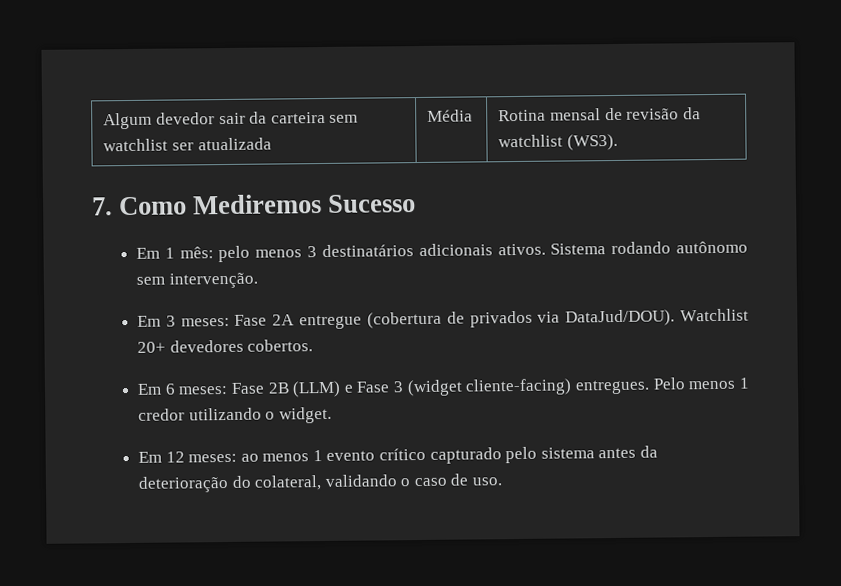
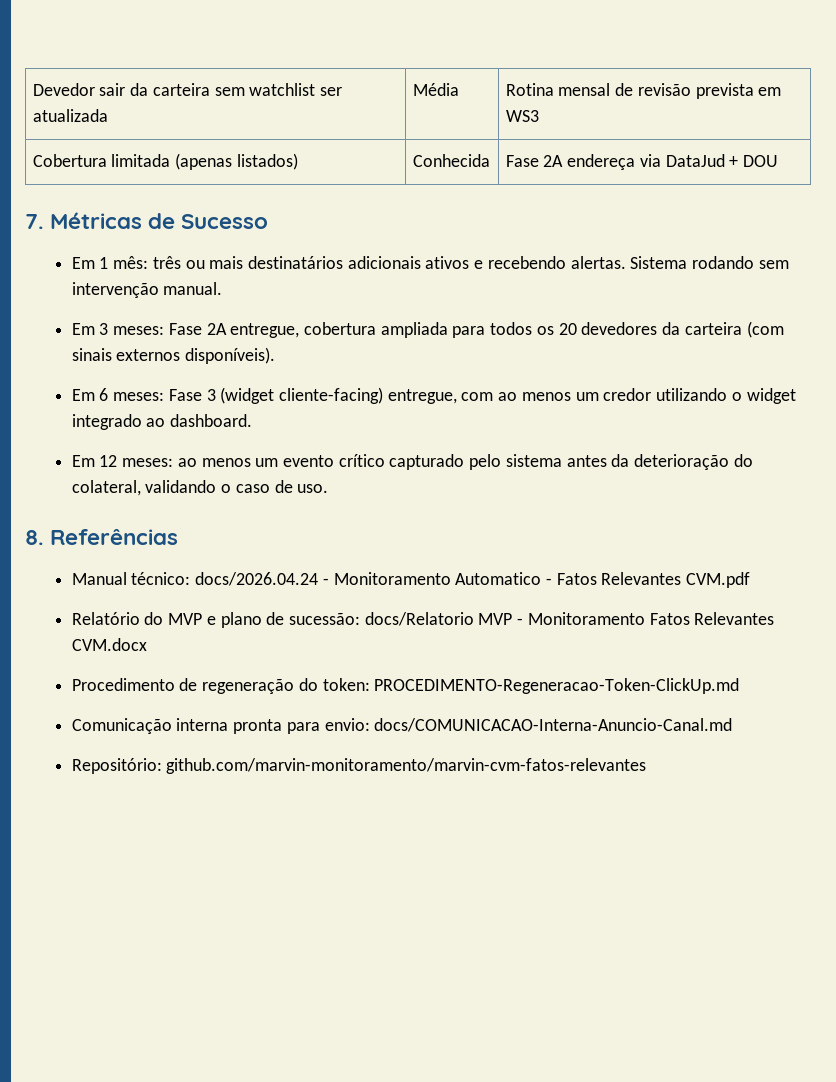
[103,112,215,130] Algum devedor -> [32,83,95,96] Devedor
[682,107,701,120] [498,133,618,151] da watchlist (WS3). -> [695,83,782,99] [505,110,539,122] [32,153,298,170] [412,154,490,167] [505,154,779,170] prevista em WS3 // Cobertura limitada (apenas listados) | Conhecida | Fase 2A endereça via DataJud + DOU
[118,194,323,216] Como Mediremos -> [50,212,176,229] Métricas de
[218,240,748,263] [135,272,258,289] pelo menos 3 destinatários adicionais ativos. Sistema rodando autônomo sem intervenção. -> [152,256,789,269] [71,282,223,298] três ou mais destinatários adicionais ativos e recebendo alertas. Sistema rodando sem intervenção manual.
[299,308,749,330] [136,339,314,353] [136,377,750,398] [137,406,332,424] entregue (cobertura de privados via DataJud/DOU). Watchlist 20+ devedores cobertos. // Em 6 meses: Fase 2B (LLM) e Fase 3 (widget cliente-facing) entregues. Pelo menos 1 credor utilizando o widget. -> [230,321,784,338] [71,347,276,364] [71,387,796,404] [71,414,253,430] entregue, cobertura ampliada para todos os 20 devedores da carteira (com sinais externos disponíveis). // Em 6 meses: Fase 3 (widget cliente-facing) entregue, com ao menos um credor utilizando o widget integrado ao dashboard.
[312,450,323,462] 1 -> [255,458,279,467] um
(503, 481) none -> [25,529,179,545] [71,572,751,588] [71,612,775,628] [71,638,147,651] [71,678,740,694] [71,718,733,734] [71,758,647,774] // 8. Referências // Manual técnico: docs/2026.04.24 - Monitoramento Automatico - Fatos Relevantes CVM.pdf // Relatório do MVP e plano de sucessão: docs/Relatorio MVP - Monitoramento Fatos Relevantes CVM.docx // Procedimento de regeneração do token: PROCEDIMENTO-Regeneracao-Token-ClickUp.md // Comunicação interna pronta para envio: docs/COMUNICACAO-Interna-Anuncio-Canal.md // Repositório: github.com/marvin-monitoramento/marvin-cvm-fatos-relevantes

